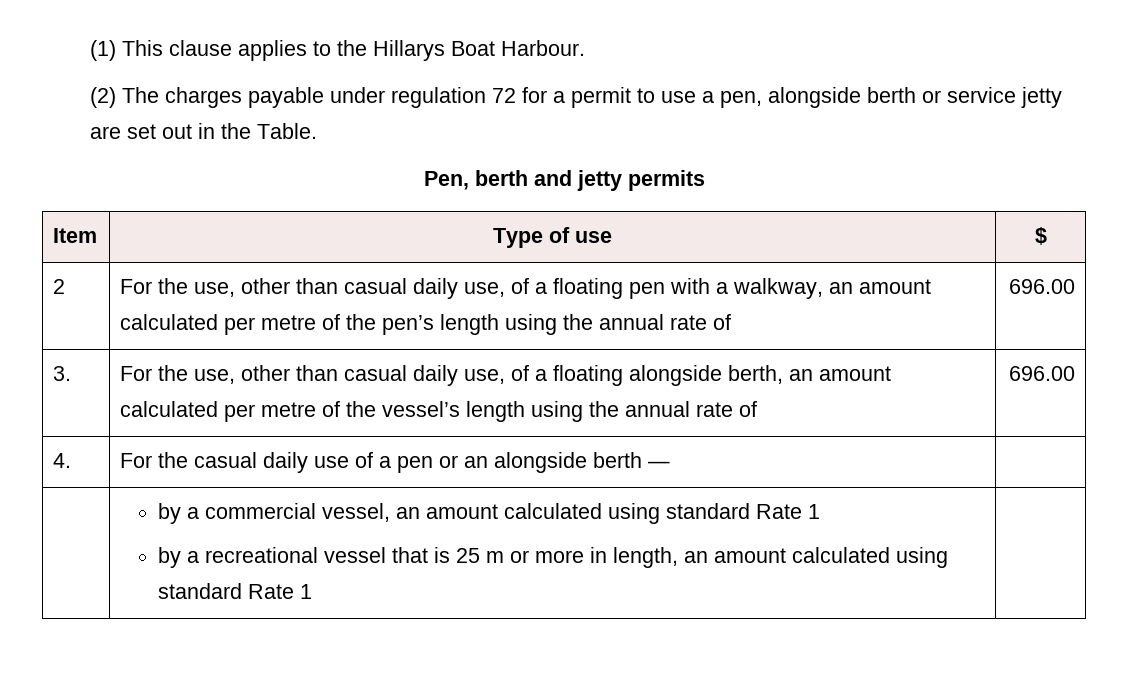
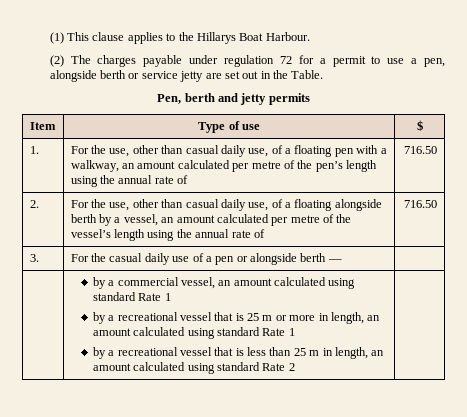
[53,279,66,294] 2 -> [29,146,39,154] 1.
[1008,279,1075,294] [53,366,72,381] 696.00 // 3. -> [404,146,438,154] [29,200,39,208] 716.50 // 2.
[728,365,784,384] berth, -> [70,214,158,226] berth by a vessel,
[1008,366,1075,381] [53,453,72,468] 696.00 // 4. -> [404,200,438,208] [29,254,39,262] 716.50 // 3.
[464,456,489,468] an -> (248, 259) none
(313, 591) none -> [92,347,385,359] [92,362,295,374] // by a recreational vessel that is less than 25 m in length, an amount calculated using standard Rate 2

